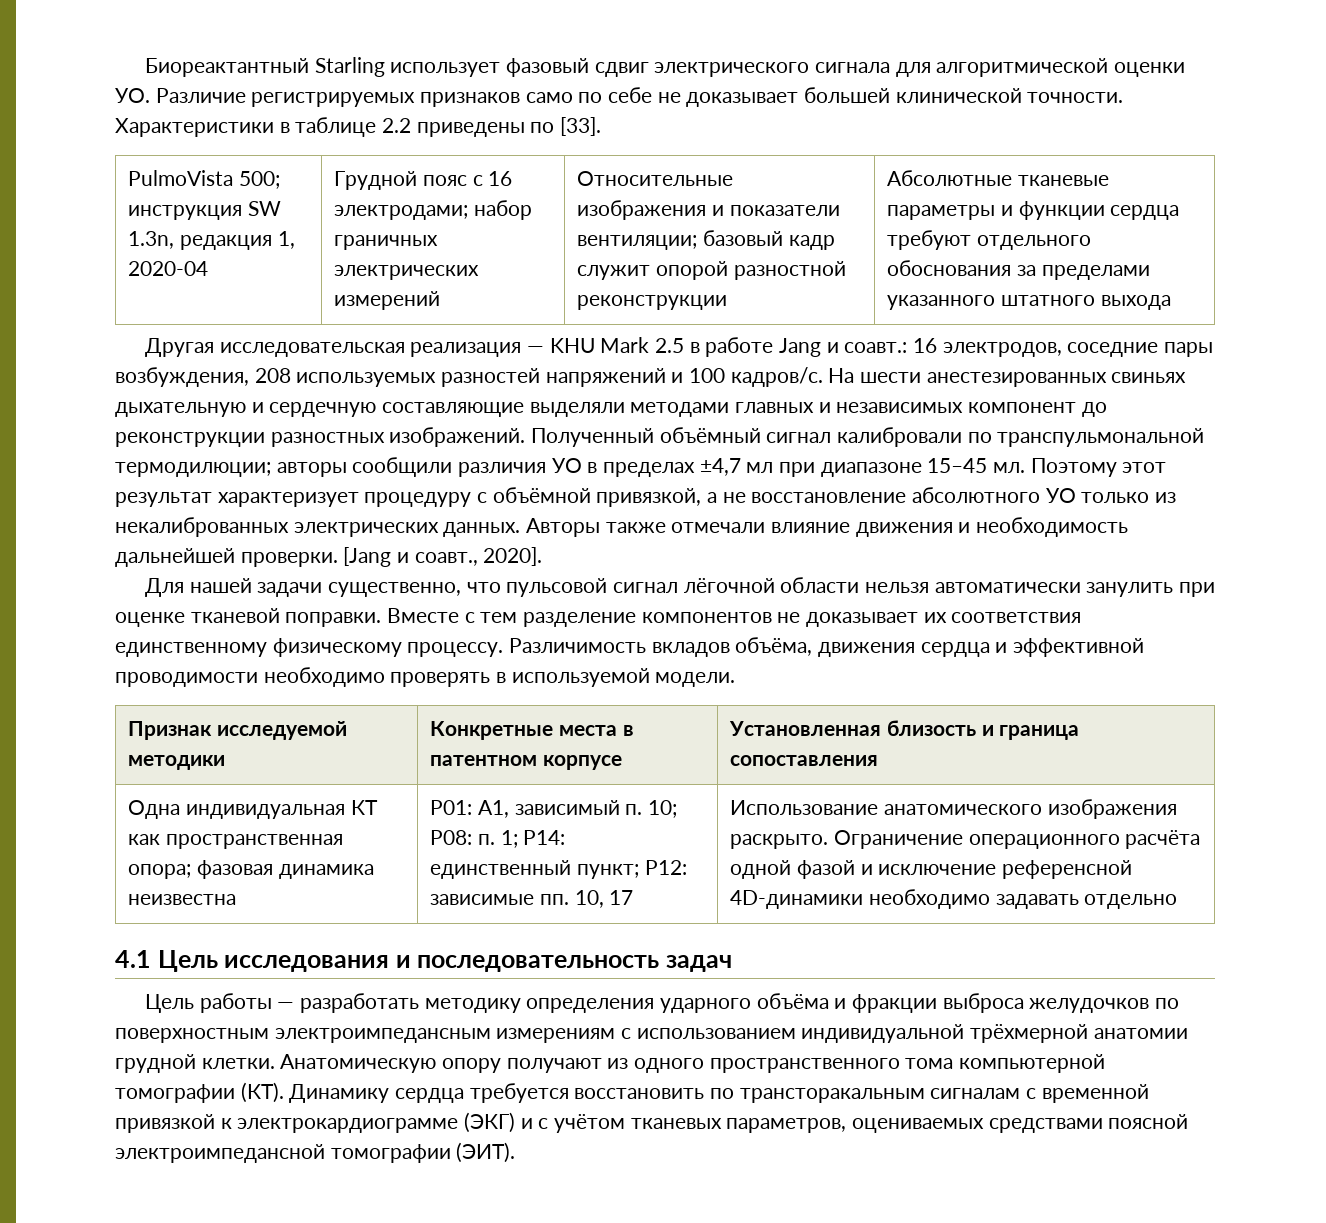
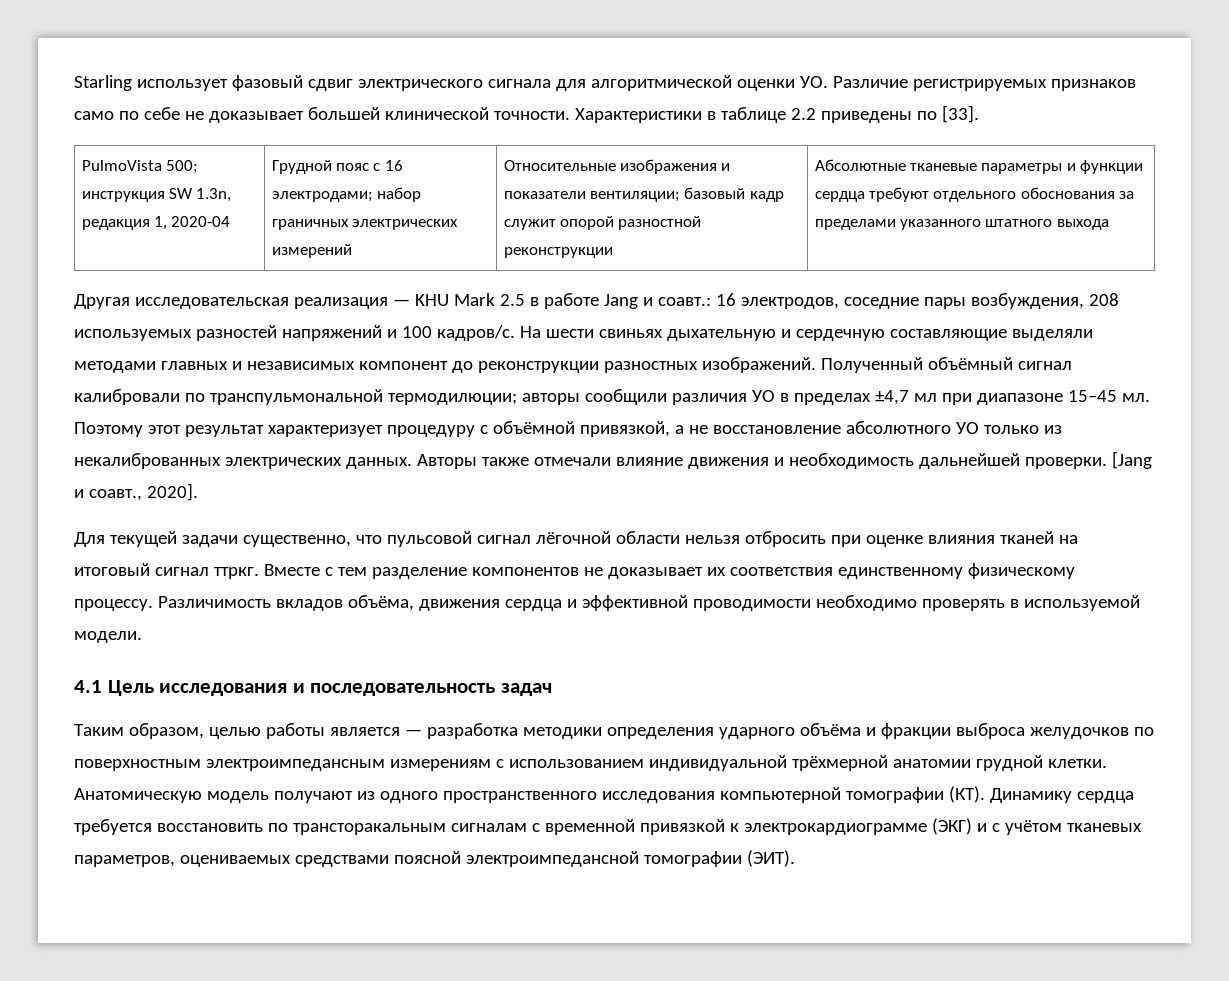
[144,58,309,77] Биореактантный -> (74, 83) none
[926,372,1107,387] анестезированных -> (594, 333) none
[189,578,252,593] нашей -> [109,531,177,547] текущей
[934,582,1215,597] [115,608,382,627] автоматически занулить при оценке тканевой поправки. -> [744,531,1078,547] [74,563,259,579] отбросить при оценке влияния тканей на итоговый сигнал ттркг.
[128,721,348,740] [128,755,226,770] [430,721,634,740] [430,755,623,770] [729,720,1080,740] [730,755,879,766] [128,800,378,819] [128,834,344,849] [128,860,374,879] [128,894,237,905] [430,800,678,818] [430,830,566,848] [430,860,687,879] [430,890,634,908] [730,799,1177,819] [730,830,1201,849] [730,860,1133,879] [730,889,1178,909] // Признак исследуемой методики | Конкретные места в патентном корпусе | Установленная близость и граница сопоставления // Одна индивидуальная КТ как пространственная опора; фазовая динамика неизвестна | P01: A1, зависимый п. 10; P08: п. 1; P14: единственный пункт; P12: зависимые пп. 10, 17 | Использование анатомического изображения раскрыто. Ограничение операционного расчёта одной фазой и исключение референсной 4D-динамики необходимо задавать отдельно -> (142, 637) none
[144,993,521,1013] Цель работы — разработать методику -> [74,723,602,739] Таким образом, целью работы является — разработка методики
[442,1058,502,1073] опору -> [206,791,269,803] модель
[905,1058,954,1069] тома -> [601,791,715,803] исследования

